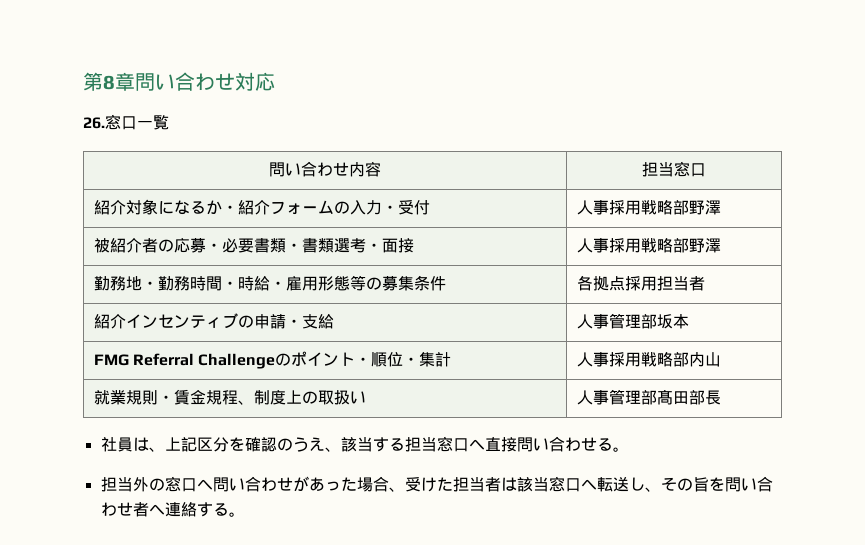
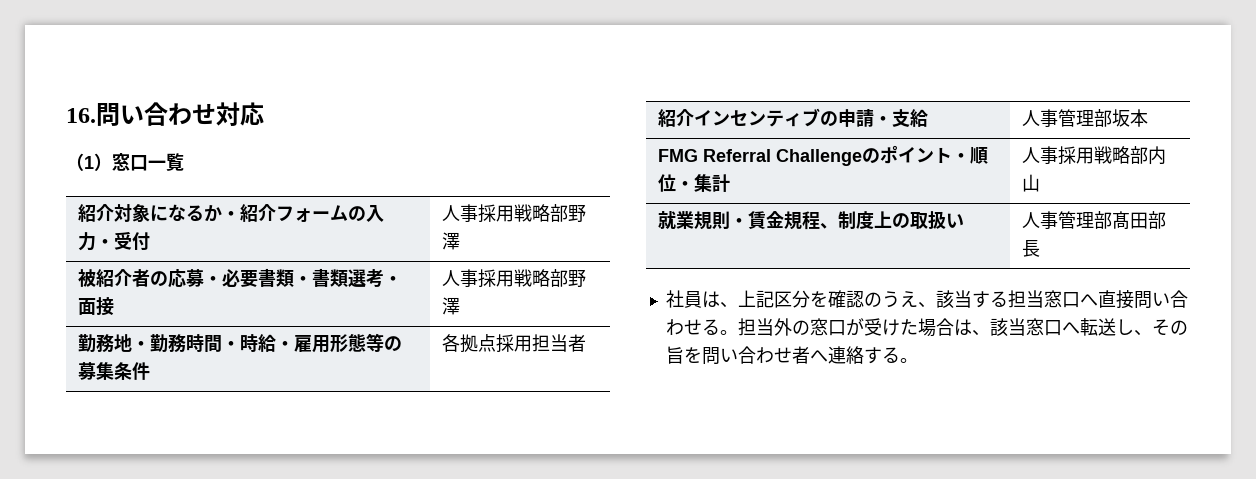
[83,72,135,91] 第8章 -> [66,108,96,123] 16.
[83,117,105,129] 26. -> [66,153,112,171] （1）
[269,161,381,177] [642,161,706,177] // 問い合わせ内容 | 担当窓口 -> (184, 162) none
(629, 449) // -> (738, 332) none
[196,476,517,492] へ問い合わせがあった場合、受けた担当者は -> [845,318,990,337] が受けた場合は、

